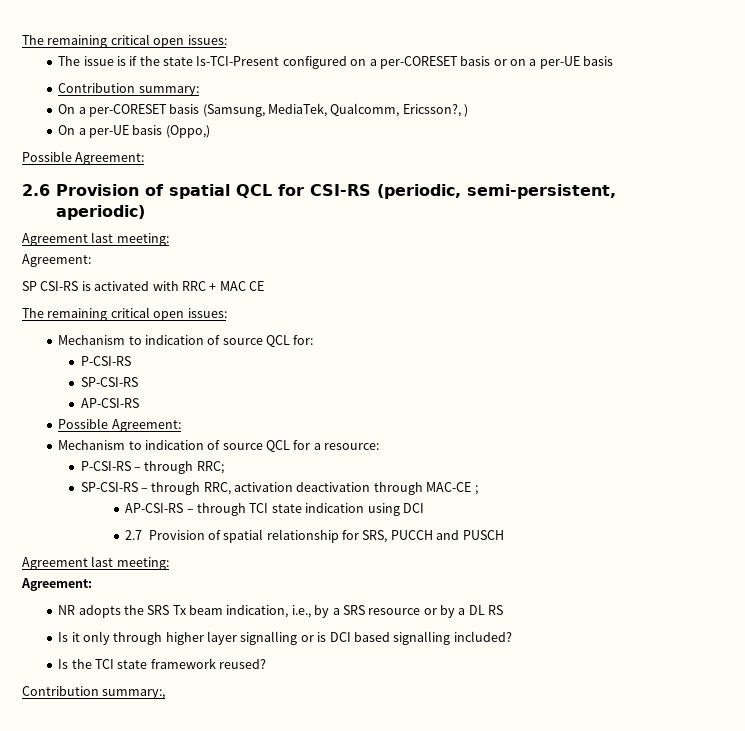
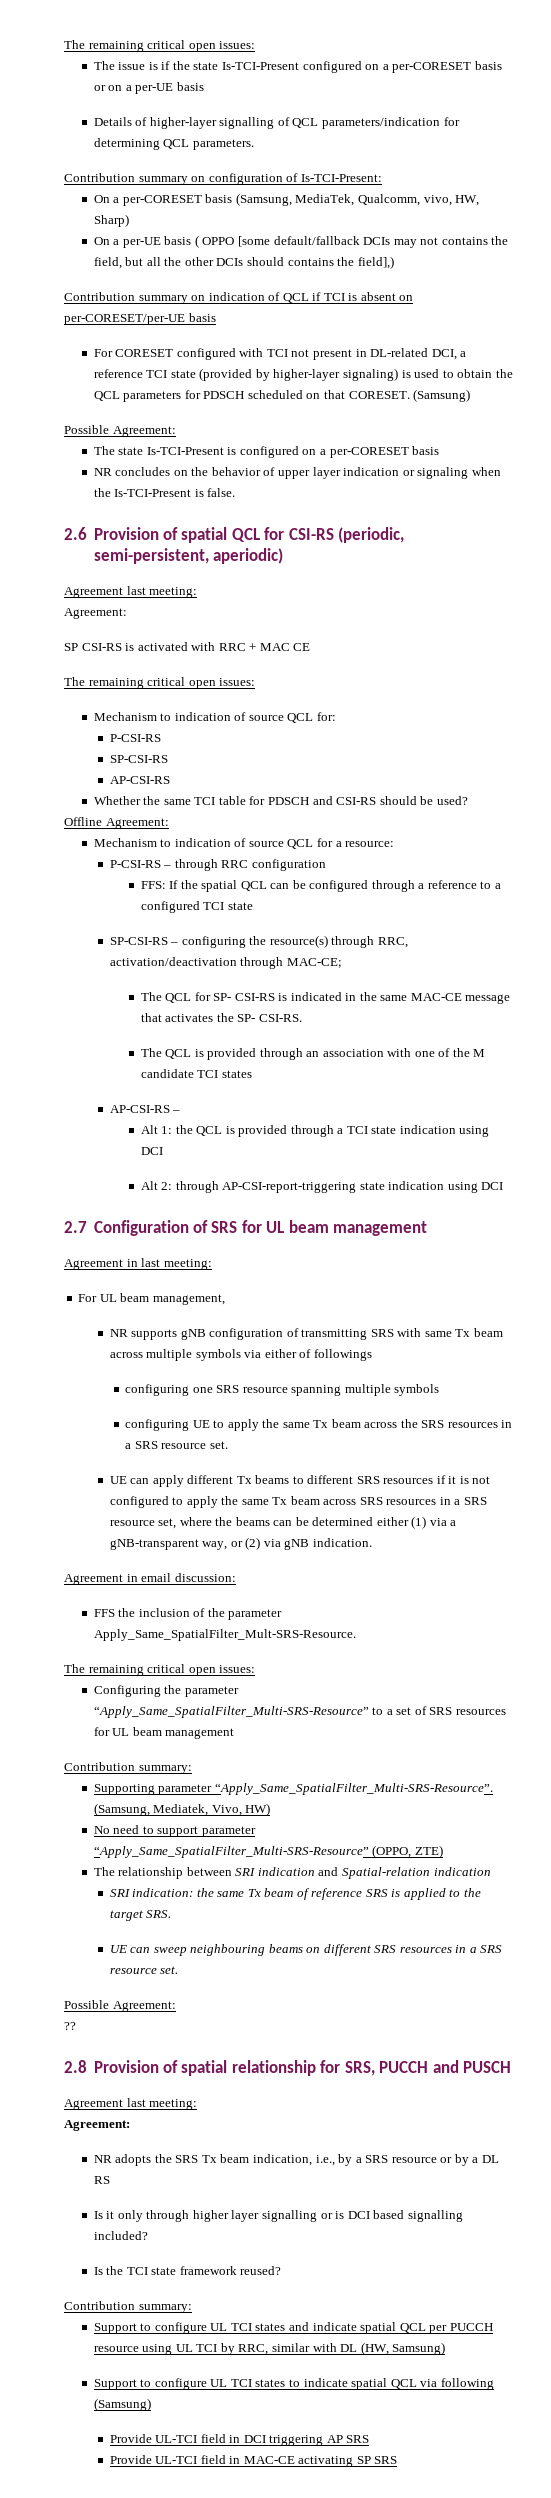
[58,83,199,96] Contribution summary: -> [93,117,460,129] [93,138,254,150] [64,173,382,185] Details of higher-layer signalling of QCL parameters/indication for determining QCL parameters. // Contribution summary on configuration of Is-TCI-Present:
[402,104,469,117] Ericsson?, ) -> [423,195,480,206] [93,214,129,227] vivo, HW, Sharp)
[165,125,210,138] [22,151,145,165] (Oppo,) // Possible Agreement: -> [194,235,509,248] [93,256,394,269] [64,292,414,304] [64,313,216,325] [93,348,467,360] [93,368,513,381] [93,389,471,402] [64,425,176,437] [93,446,440,458] [93,467,501,479] [93,488,236,497] ( OPPO [some default/fallback DCIs may not contains the field, but all the other DCIs should contains the field],) // Contribution summary on indication of QCL if TCI is absent on per-CORESET/per-UE basis // For CORESET configured with TCI not present in DL-related DCI, a reference TCI state (provided by higher-layer signaling) is used to obtain the QCL parameters for PDSCH scheduled on that CORESET. (Samsung) // Possible Agreement: // The state Is-TCI-Present is configured on a per-CORESET basis // NR concludes on the behavior of upper layer indication or signaling when the Is-TCI-Present is false.
[58,418,109,429] Possible -> [93,796,468,805] [64,817,102,826] Whether the same TCI table for PDSCH and CSI-RS should be used? // Offline
[196,461,224,474] [80,482,478,495] [125,503,247,516] RRC; // SP-CSI-RS – through RRC, activation deactivation through MAC-CE ; // AP-CSI-RS – through -> [221,859,326,871] [140,880,501,892] [140,901,253,913] [109,935,408,948] [109,957,342,969] [140,992,511,1004] [140,1013,302,1022] [140,1048,486,1060] [140,1069,252,1078] [109,1105,181,1113] [140,1125,344,1137] RRC configuration // FFS: If the spatial QCL can be configured through a reference to a configured TCI state // SP-CSI-RS – configuring the resource(s) through RRC, activation/deactivation through MAC-CE; // The QCL for SP- CSI-RS is indicated in the same MAC-CE message that activates the SP- CSI-RS. // The QCL is provided through an association with one of the M candidate TCI states // AP-CSI-RS – // Alt 1: the QCL is provided through a
[125,530,143,540] 2.7 -> [140,1181,504,1193] [64,1220,428,1236] [64,1258,212,1270] [78,1293,225,1305] [109,1328,503,1340] [109,1349,372,1361] [125,1384,440,1396] [125,1419,513,1431] [125,1441,228,1449] [109,1475,491,1487] [109,1496,487,1508] [109,1516,457,1529] [109,1537,372,1550] [64,1573,236,1585] [93,1608,283,1620] [93,1629,356,1641] [64,1664,256,1676] [93,1685,239,1697] [93,1706,506,1718] [93,1727,235,1739] [64,1762,192,1774] [93,1783,493,1795] [93,1803,271,1816] [93,1825,256,1837] [93,1845,443,1858] [93,1867,491,1879] [109,1888,481,1900] [109,1910,172,1921] [109,1944,503,1956] [109,1966,179,1974] [64,2000,176,2012] [64,2022,76,2030] [64,2060,87,2073] Alt 2: through AP-CSI-report-triggering state indication using DCI // 2.7 Configuration of SRS for UL beam management // Agreement in last meeting: // For UL beam management, // NR supports gNB configuration of transmitting SRS with same Tx beam across multiple symbols via either of followings // configuring one SRS resource spanning multiple symbols // configuring UE to apply the same Tx beam across the SRS resources in a SRS resource set. // UE can apply different Tx beams to different SRS resources if it is not configured to apply the same Tx beam across SRS resources in a SRS resource set, where the beams can be determined either (1) via a gNB-transparent way, or (2) via gNB indication. // Agreement in email discussion: // FFS the inclusion of the parameter Apply_Same_SpatialFilter_Mult-SRS-Resource. // The remaining critical open issues: // Configuring the parameter “Apply_Same_SpatialFilter_Multi-SRS-Resource” to a set of SRS resources for UL beam management // Contribution summary: // Supporting parameter “Apply_Same_SpatialFilter_Multi-SRS-Resource”. (Samsung, Mediatek, Vivo, HW) // No need to support parameter “Apply_Same_SpatialFilter_Multi-SRS-Resource” (OPPO, ZTE) // The relationship between SRI indication and Spatial-relation indication // SRI indication: the same Tx beam of reference SRS is applied to the target SRS. // UE can sweep neighbouring beams on different SRS resources in a SRS resource set. // Possible Agreement: // ?? // 2.8
[102,689,166,699] summary:, -> [138,2304,192,2313] [93,2322,493,2334] [93,2342,446,2355] [93,2378,494,2390] [93,2398,151,2411] [109,2434,370,2446] [109,2455,398,2467] summary: // Support to configure UL TCI states and indicate spatial QCL per PUCCH resource using UL TCI by RRC, similar with DL (HW, Samsung) // Support to configure UL TCI states to indicate spatial QCL via following (Samsung) // Provide UL-TCI field in DCI triggering AP SRS // Provide UL-TCI field in MAC-CE activating SP SRS

